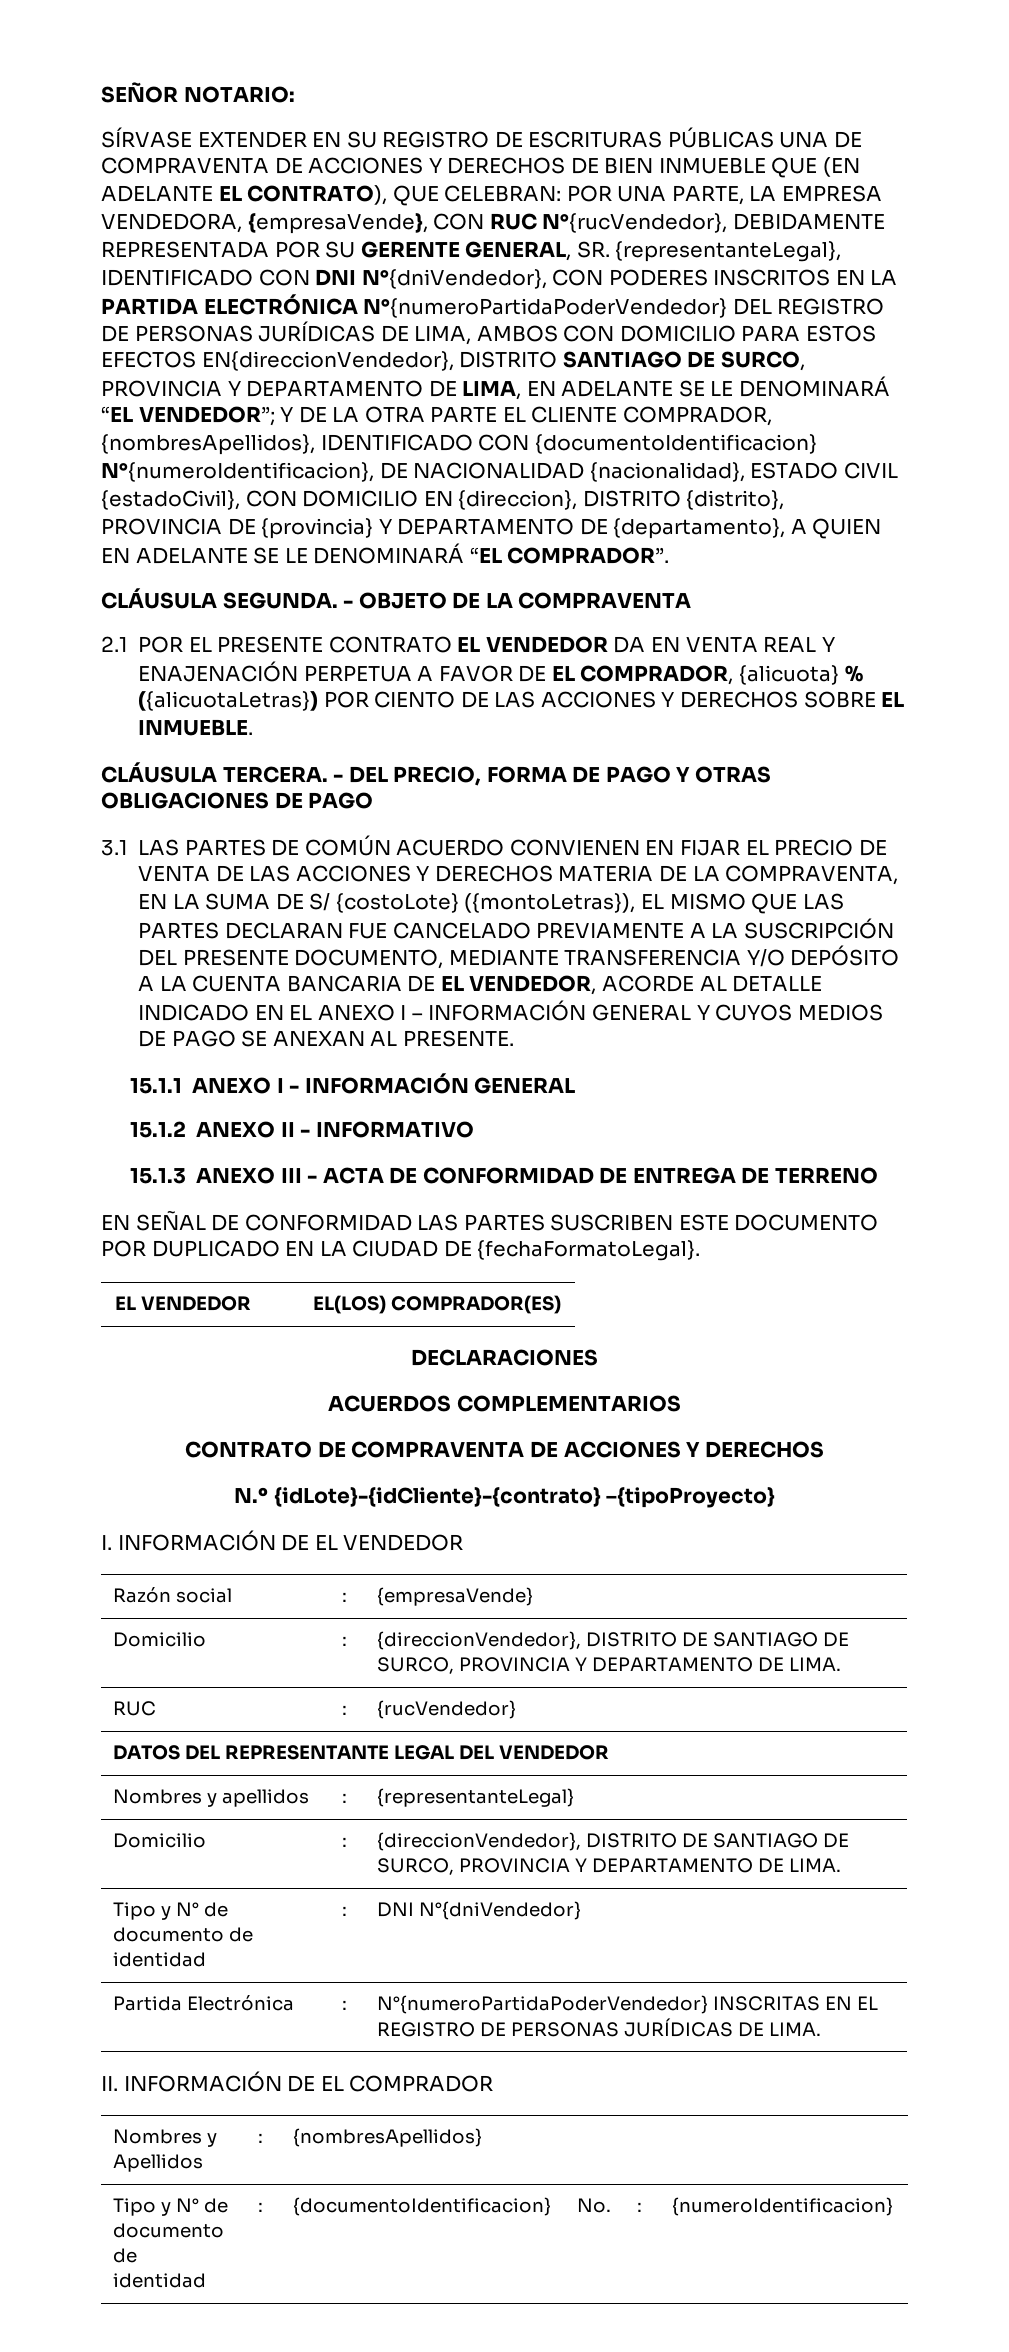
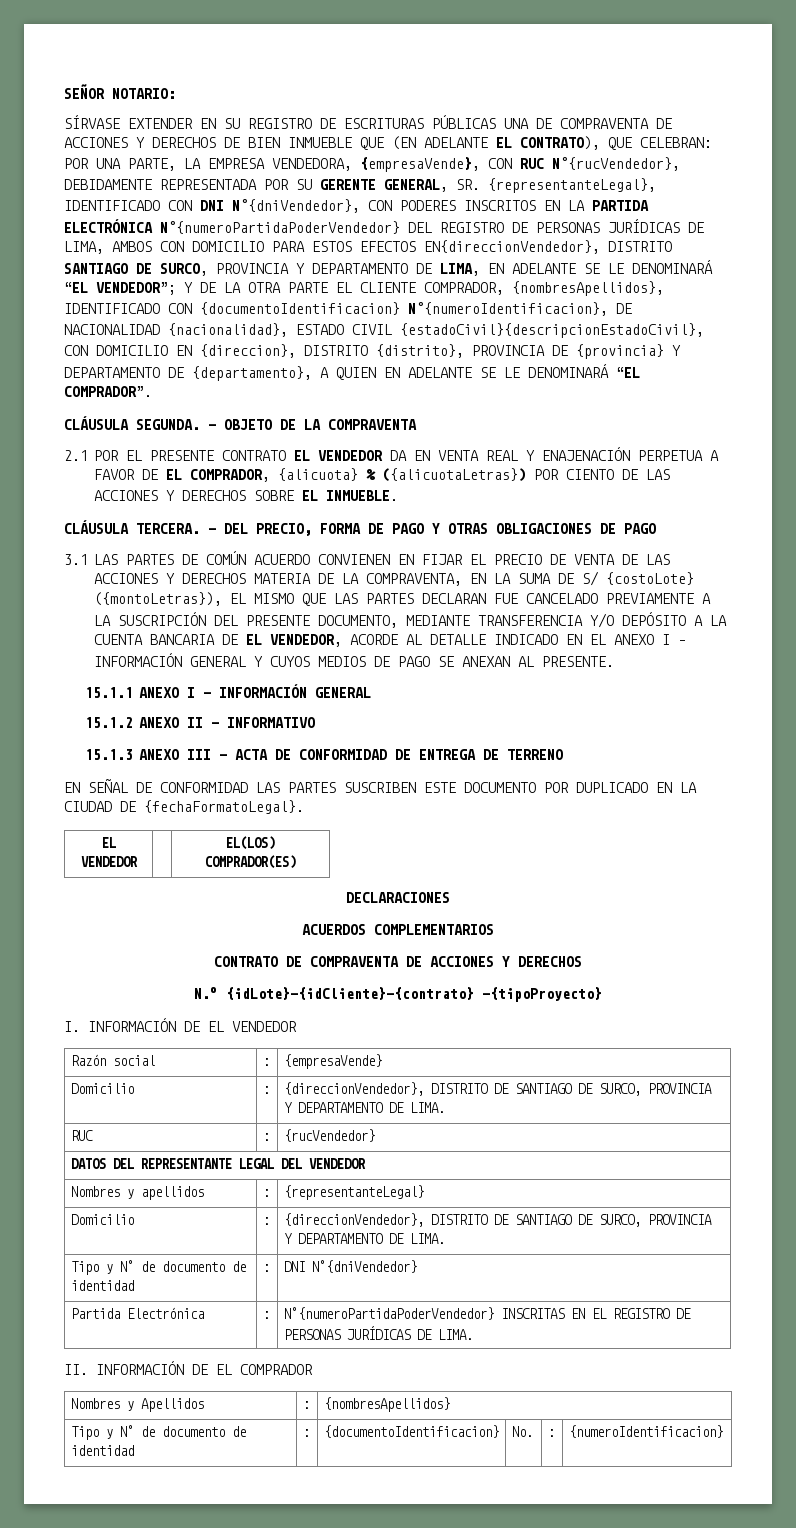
[101,490,240,510] {estadoCivil}, -> [400,323,704,338] {estadoCivil}{descripcionEstadoCivil},

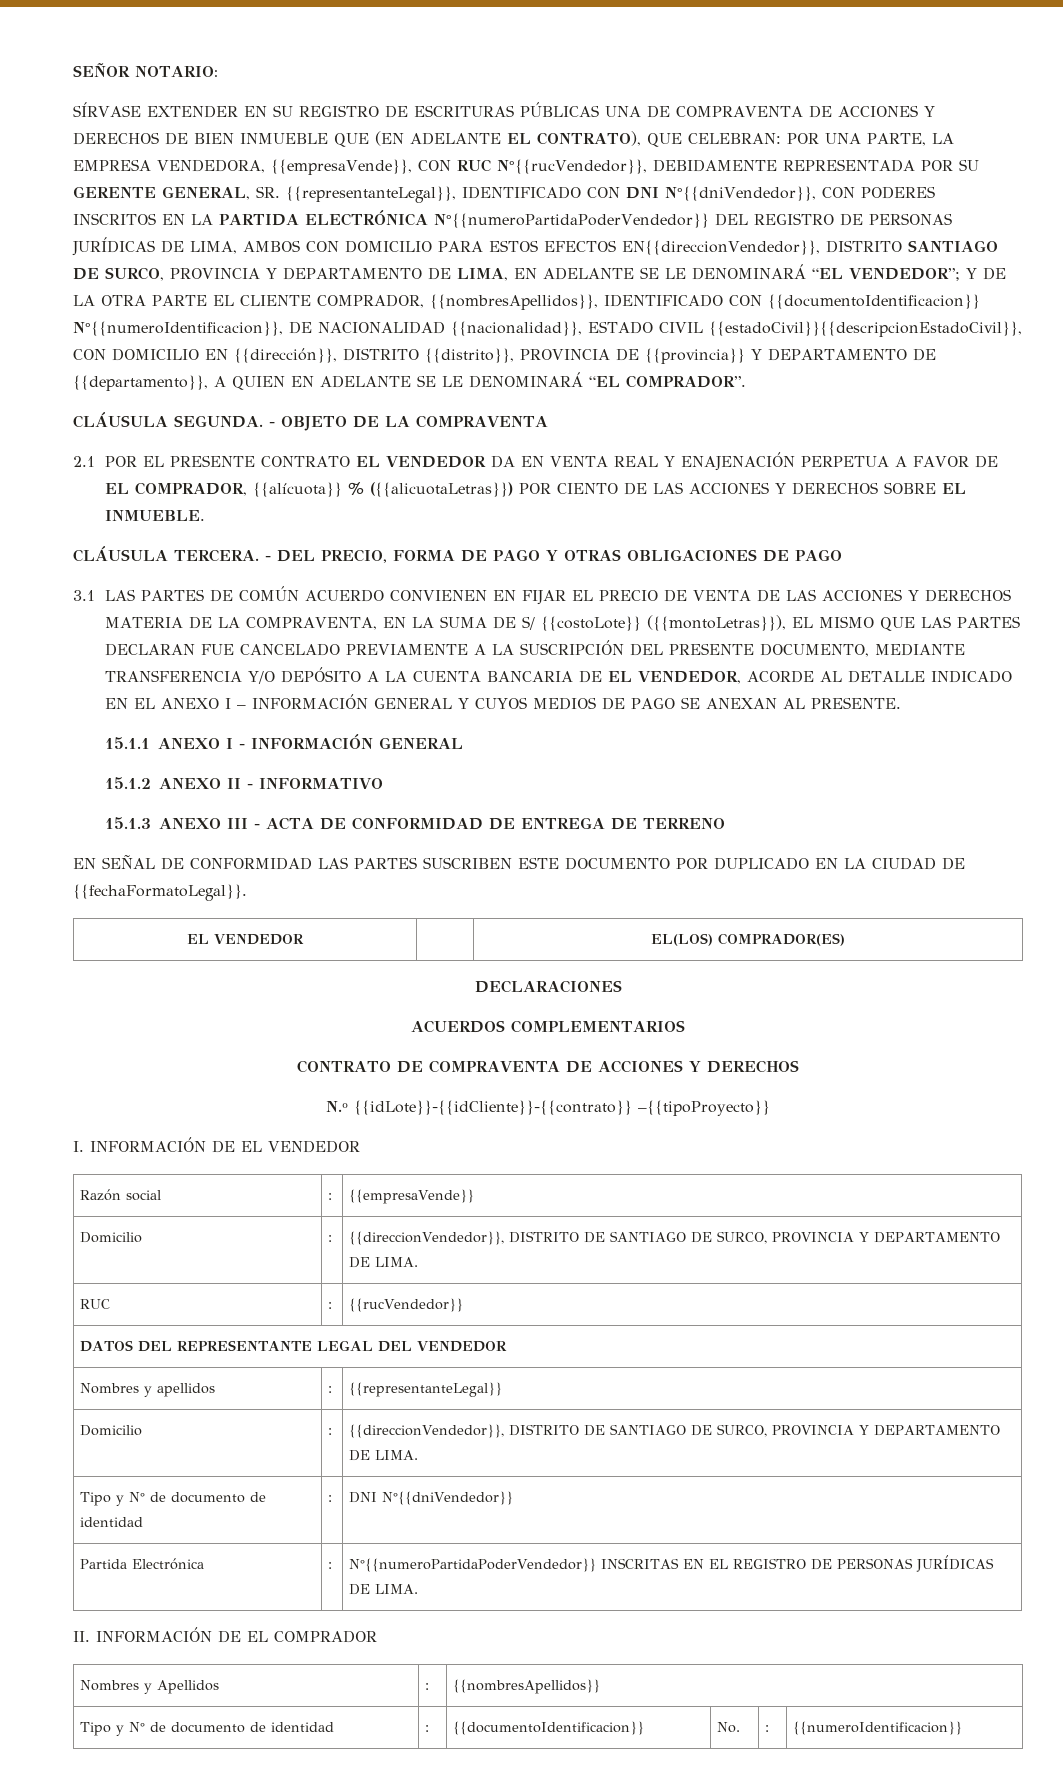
[360,157,480,172] {empresaVende}, -> [271,159,412,175] {{empresaVende}},
[552,157,680,171] N°{rucVendedor}, -> [496,159,647,174] N°{{rucVendedor}},
[488,178,656,193] {representanteLegal}, -> [286,186,456,203] {{representanteLegal}},
[232,199,360,213] N°{dniVendedor}, -> [665,186,816,201] N°{{dniVendedor}},
[160,221,400,234] N°{numeroPartidaPoderVendedor} -> [433,213,709,228] N°{{numeroPartidaPoderVendedor}}
[424,240,600,254] EN{direccionVendedor}, -> [621,240,820,255] EN{{direccionVendedor}},
[512,281,664,296] [64,302,608,316] {nombresApellidos}, IDENTIFICADO CON {documentoIdentificacion} N°{numeroIdentificacion}, -> [429,294,980,310] [73,321,283,336] {{nombresApellidos}}, IDENTIFICADO CON {{documentoIdentificacion}} N°{{numeroIdentificacion}},
[168,323,288,337] {nacionalidad}, -> [451,321,582,336] {{nacionalidad}},
[400,323,704,338] {estadoCivil}{descripcionEstadoCivil}, -> [708,321,1022,337] {{estadoCivil}}{{descripcionEstadoCivil}},
[200,344,464,358] {direccion}, DISTRITO {distrito}, -> [234,348,514,363] {{dirección}}, DISTRITO {{distrito}},
[576,344,681,359] [64,366,312,381] {provincia} Y DEPARTAMENTO DE {departamento}, -> [645,348,936,364] [73,375,208,391] {{provincia}} Y DEPARTAMENTO DE {{departamento}},
[278,468,526,482] {alicuota} % ({alicuotaLetras}) -> [252,482,513,497] {{alícuota}} % ({{alicuotaLetras}})
[606,572,694,585] [94,592,222,606] {costoLote} ({montoLetras}), -> [540,615,786,631] {{costoLote}} ({{montoLetras}}),
[144,800,304,814] {fechaFormatoLegal}. -> [73,884,247,901] {{fechaFormatoLegal}}.
[226,987,602,1002] {idLote}-{idCliente}-{contrato} –{tipoProyecto} -> [354,1100,770,1116] {{idLote}}-{{idCliente}}-{{contrato}} –{{tipoProyecto}}
[283,1054,382,1069] [70,1083,134,1094] [262,1086,270,1094] [283,1082,424,1096] {empresaVende} // Domicilio | : | {direccionVendedor}, -> [348,1189,474,1204] [79,1232,142,1243] [327,1235,332,1242] [348,1231,504,1245] {{empresaVende}} // Domicilio | : | {{direccionVendedor}},
[283,1129,375,1142] {rucVendedor} -> [348,1298,463,1312] {{rucVendedor}}
[283,1185,424,1200] [70,1214,134,1225] [262,1217,270,1225] [283,1213,424,1227] {representanteLegal} // Domicilio | : | {direccionVendedor}, -> [348,1382,502,1397] [79,1425,142,1436] [327,1428,332,1435] [348,1424,504,1438] {{representanteLegal}} // Domicilio | : | {{direccionVendedor}},
[311,1260,417,1273] N°{dniVendedor} -> [381,1491,513,1505] N°{{dniVendedor}}
[283,1307,494,1320] N°{numeroPartidaPoderVendedor} -> [348,1558,596,1572] N°{{numeroPartidaPoderVendedor}}
[323,1397,450,1412] [70,1425,246,1440] [70,1445,134,1456] [302,1429,310,1437] [323,1425,499,1438] {nombresApellidos} // Tipo y N° de documento de identidad | : | {documentoIdentificacion} -> [452,1679,600,1694] [79,1722,334,1736] [424,1725,429,1732] [452,1721,644,1735] {{nombresApellidos}} // Tipo y N° de documento de identidad | : | {{documentoIdentificacion}}
[568,1425,723,1438] {numeroIdentificacion} -> [792,1721,962,1735] {{numeroIdentificacion}}

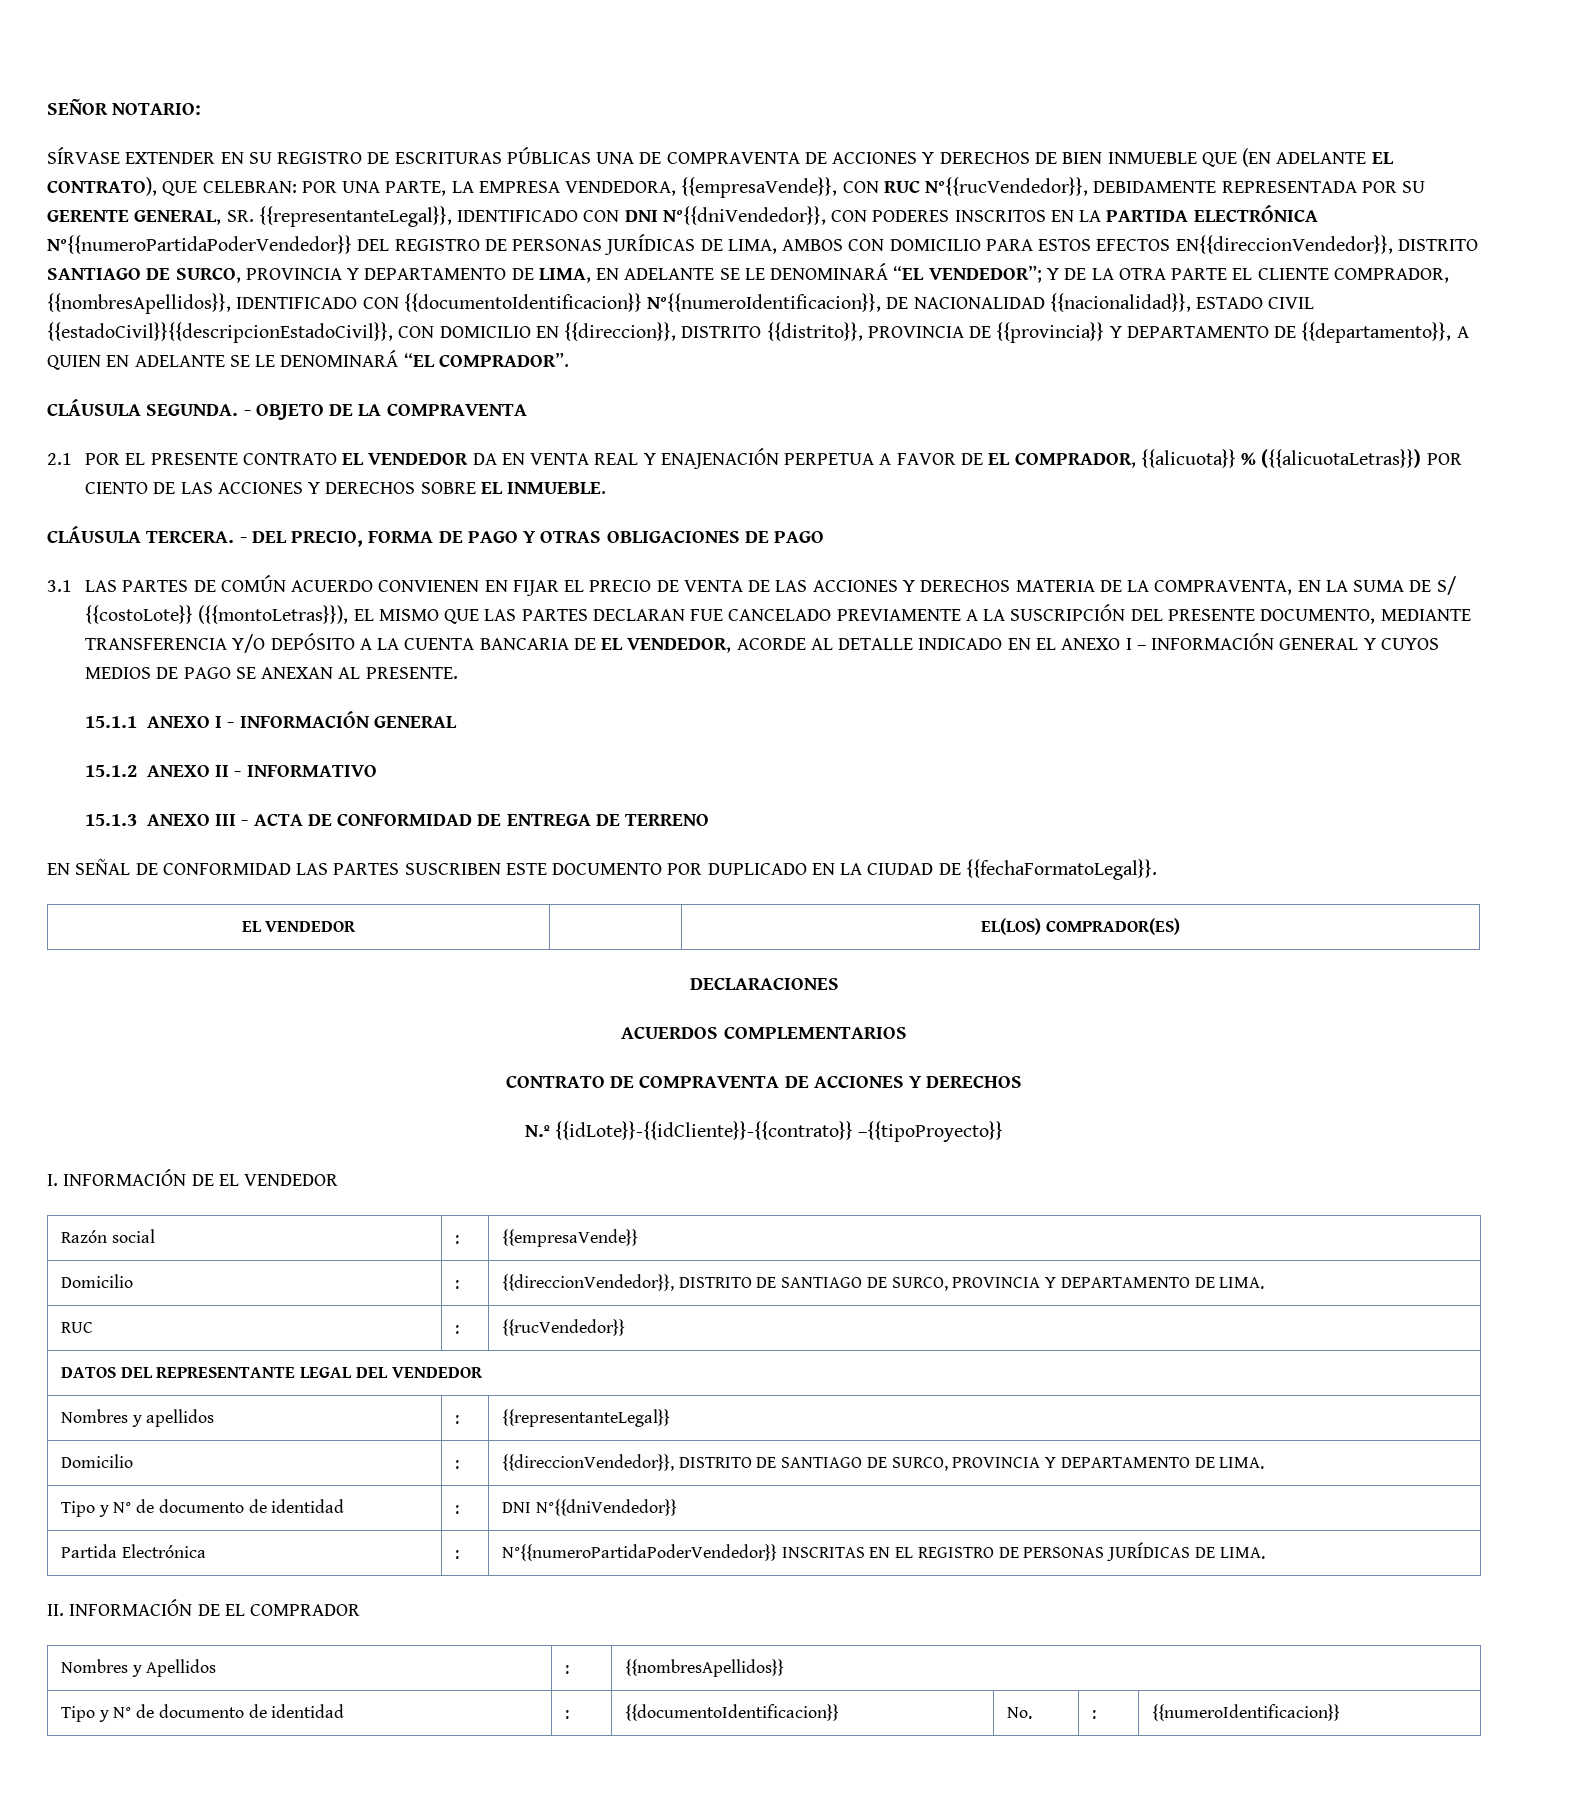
[234,348,337,363] {{dirección}}, -> [564,322,677,341] {{direccion}},
[252,482,342,497] {{alícuota}} -> [1140,449,1236,468] {{alicuota}}

